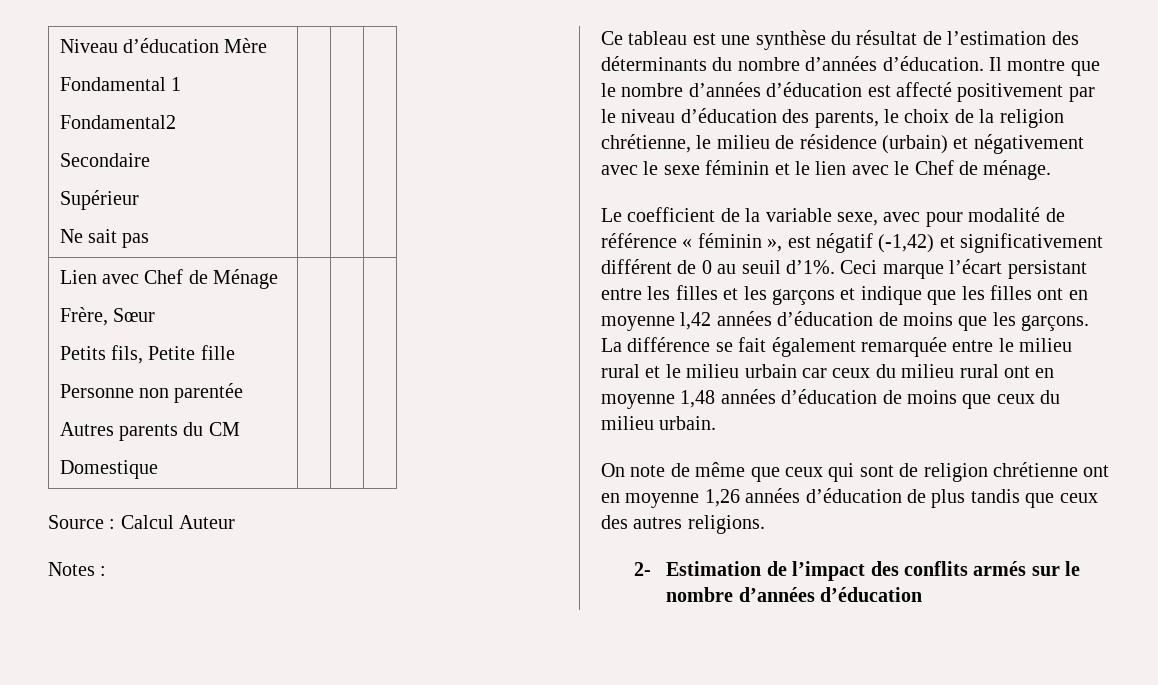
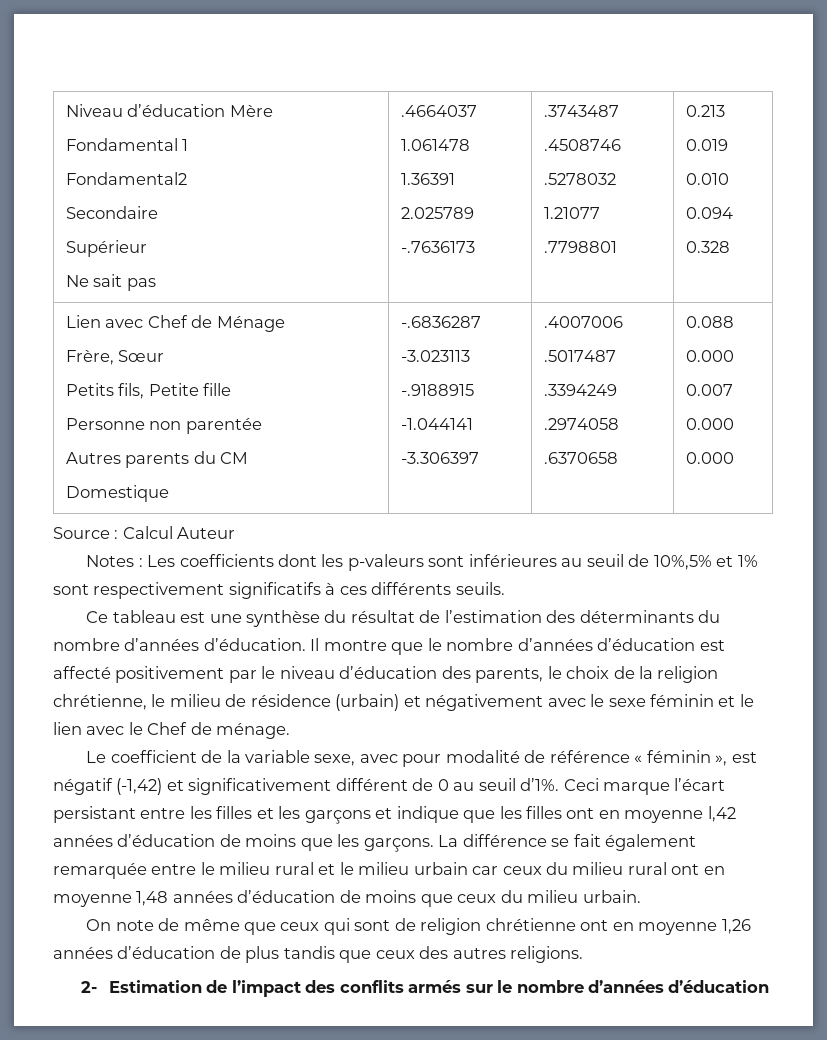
(150, 240) | | -> [400,105,477,117] [400,139,470,151] [400,173,455,185] [400,207,474,219] [400,241,475,253] [543,105,619,117] [543,139,621,151] [543,173,616,185] [543,207,600,219] [543,241,617,253] [685,105,725,117] [685,139,728,151] [685,173,729,185] [685,207,733,219] [685,241,730,253] .4664037 // 1.061478 // 1.36391 // 2.025789 // -.7636173 | .3743487 // .4508746 // .5278032 // 1.21077 // .7798801 | 0.213 // 0.019 // 0.010 // 0.094 // 0.328
(158, 469) | | -> [400,316,481,328] [400,350,470,362] [400,384,474,396] [400,418,473,430] [400,452,479,464] [543,316,623,328] [543,350,616,362] [543,384,617,396] [543,418,619,430] [543,452,618,464] [685,316,734,328] [685,350,734,362] [685,384,733,396] [685,418,734,430] [685,452,734,464] -.6836287 // -3.023113 // -.9188915 // -1.044141 // -3.306397 | .4007006 // .5017487 // .3394249 // .2974058 // .6370658 | 0.088 // 0.000 // 0.007 // 0.000 // 0.000
(107, 571) none -> [147,554,758,571] [53,582,505,599] Les coefficients dont les p-valeurs sont inférieures au seuil de 10%,5% et 1% sont respectivement significatifs à ces différents seuils.

